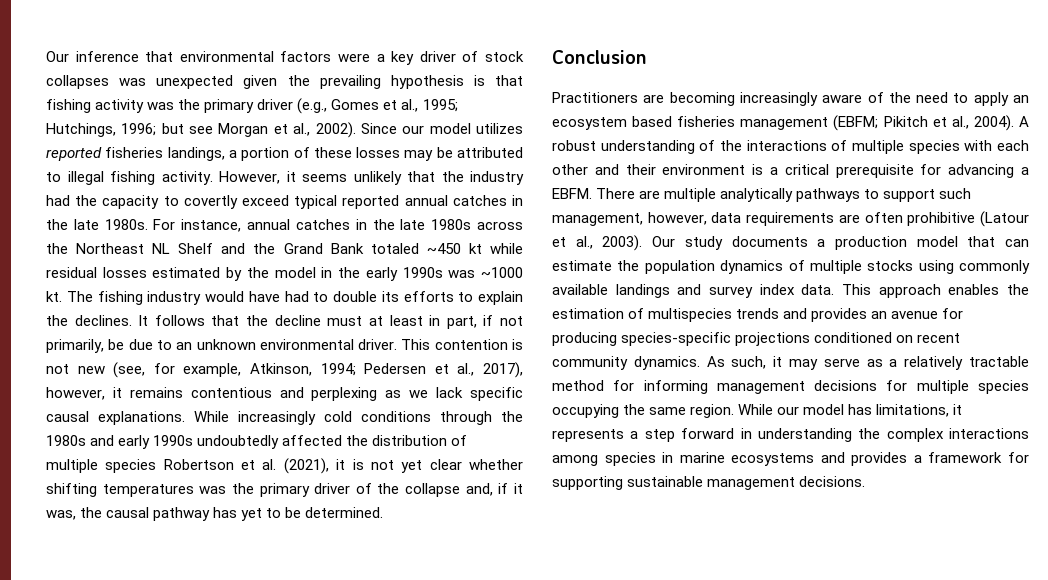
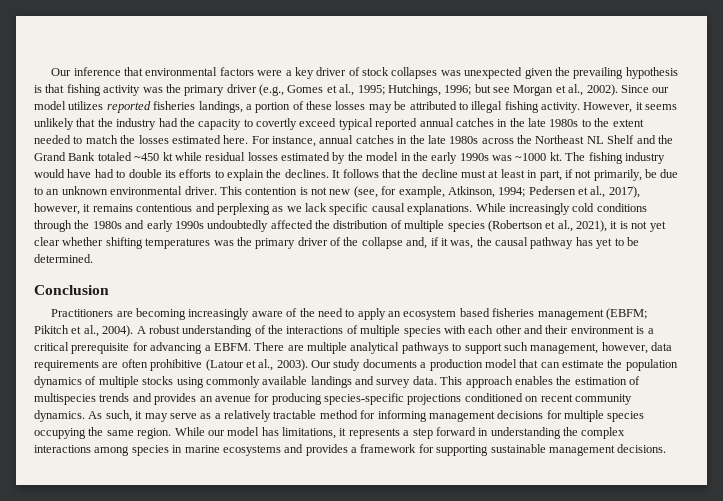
[104,219,148,230] 1980s. -> [549,118,644,127] [34,135,249,144] 1980s to the extent needed to match the losses estimated here.
[163,458,329,474] Robertson et al. (2021), -> [487,220,607,232] (Robertson et al., 2021),
[720,188,794,202] analytically -> [350,342,400,354] analytical
[759,284,795,295] index -> (411, 383) none

